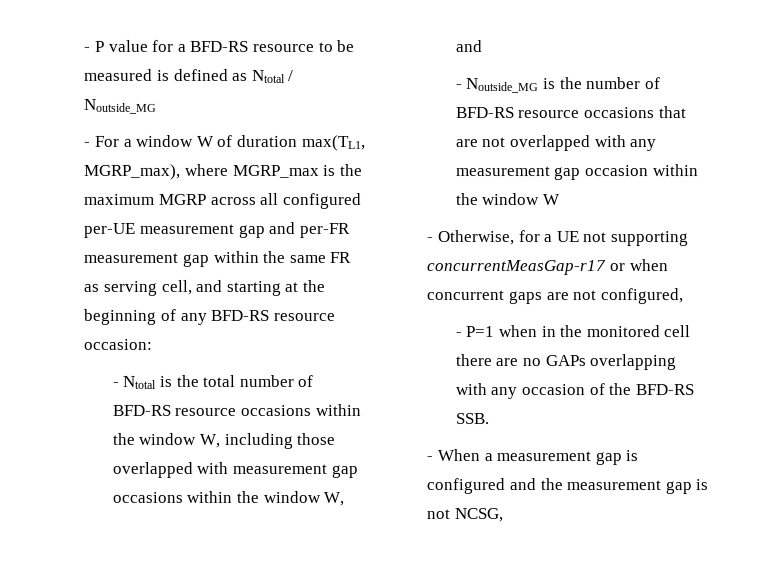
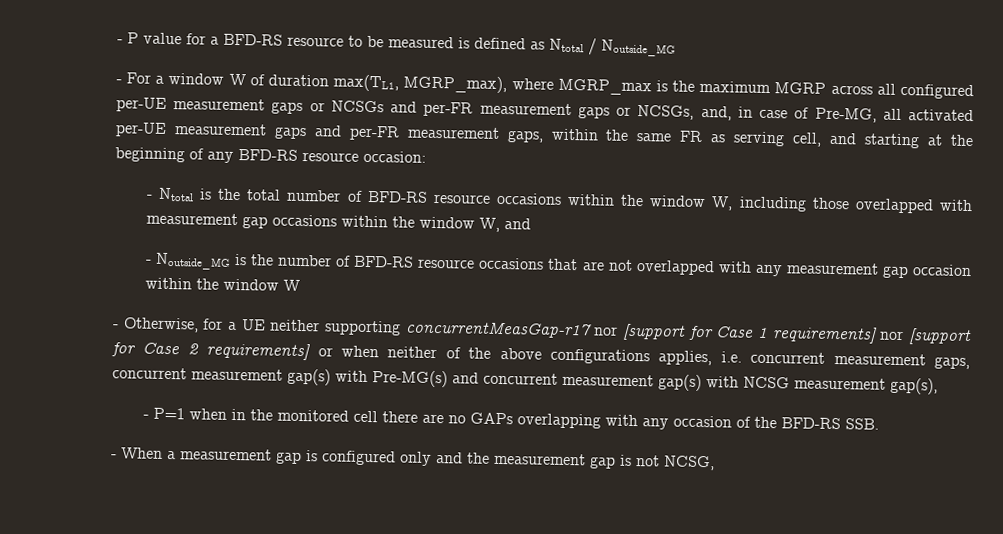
[238,221,351,238] [84,252,210,267] gap and per-FR measurement gap -> [271,100,975,123] [114,122,544,143] gaps or NCSGs and per-FR measurement gaps or NCSGs, and, in case of Pre-MG, all activated per-UE measurement gaps and per-FR measurement gaps,
[583,232,608,243] not -> [270,319,321,332] neither
[609,259,669,272] [426,288,684,305] or when concurrent gaps are not configured, -> [593,323,972,346] [110,342,970,370] [111,367,938,395] nor [support for Case 1 requirements] nor [support for Case 2 requirements] or when neither of the above configurations applies, i.e. concurrent measurement gaps, concurrent measurement gap(s) with Pre-MG(s) and concurrent measurement gap(s) with NCSG measurement gap(s),
(506, 486) none -> [399,451,432,466] only

